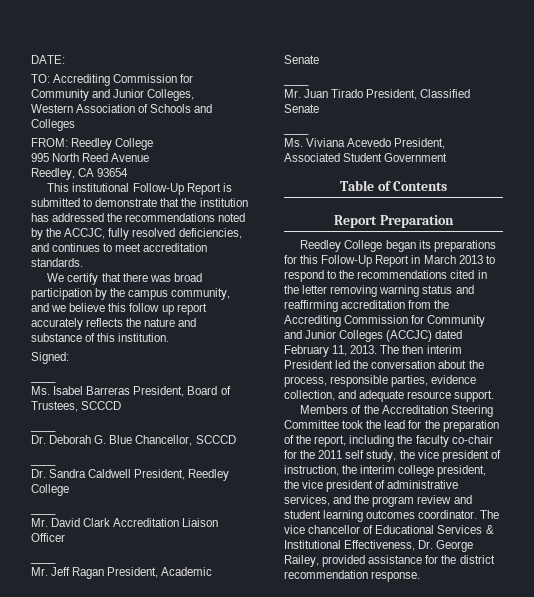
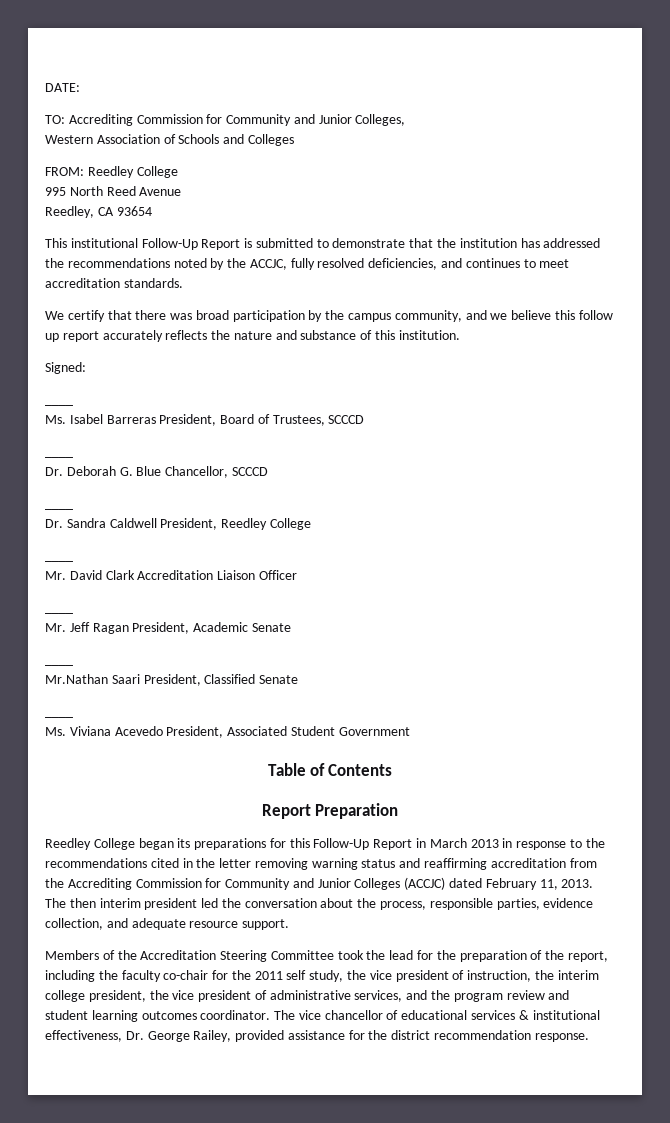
[284,89,364,98] Mr. Juan Tirado -> [45,674,140,684] Mr.Nathan Saari
[485,255,495,264] [284,270,324,282] to respond -> [502,838,567,850] in response
[284,360,333,369] President -> [144,898,198,910] president
[375,525,494,534] [284,540,416,551] Educational Services & Institutional Effectiveness, -> [401,1010,600,1020] [45,1030,122,1042] educational services & institutional effectiveness,

